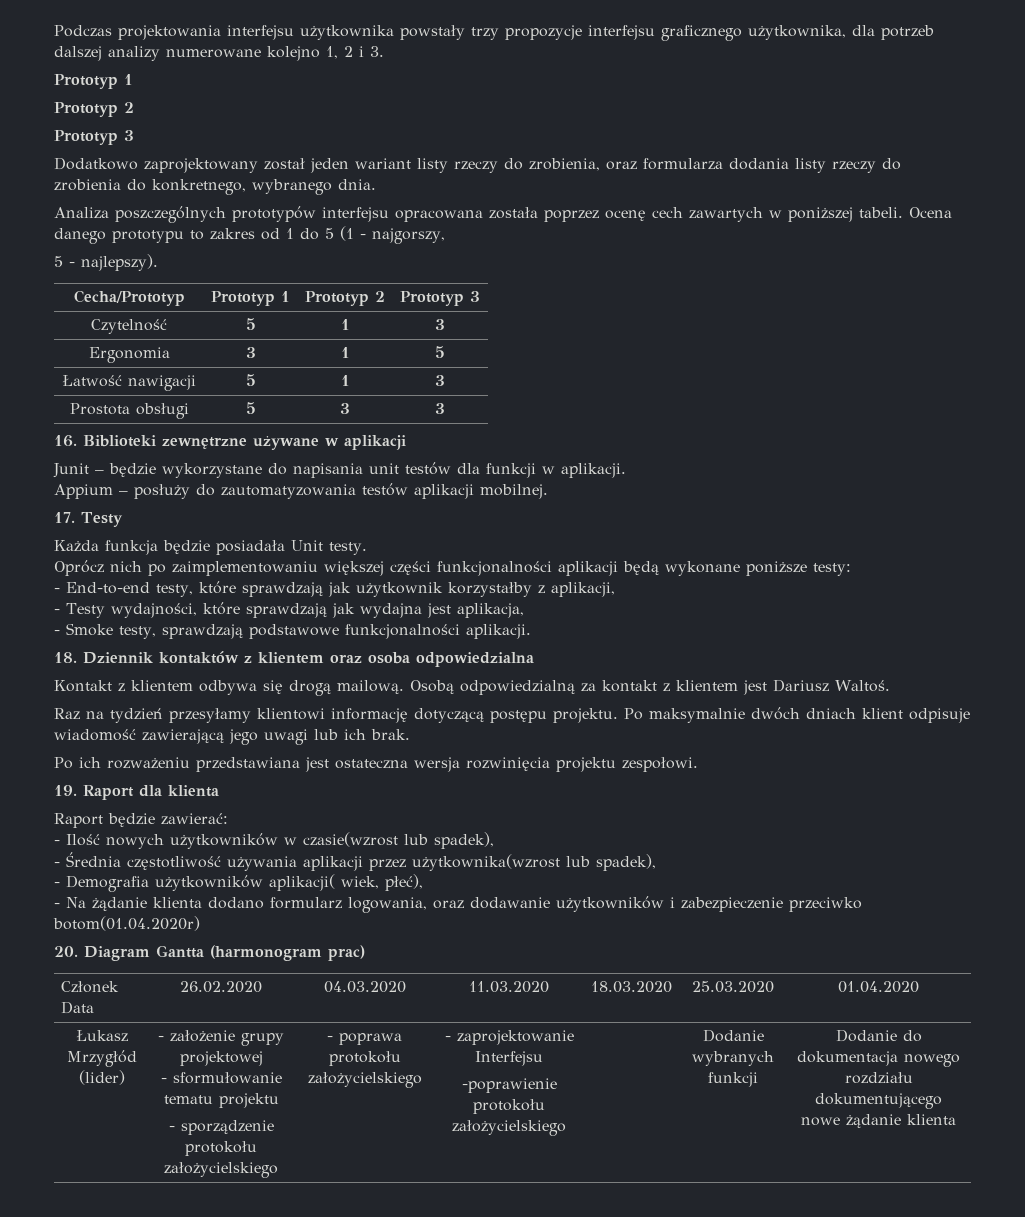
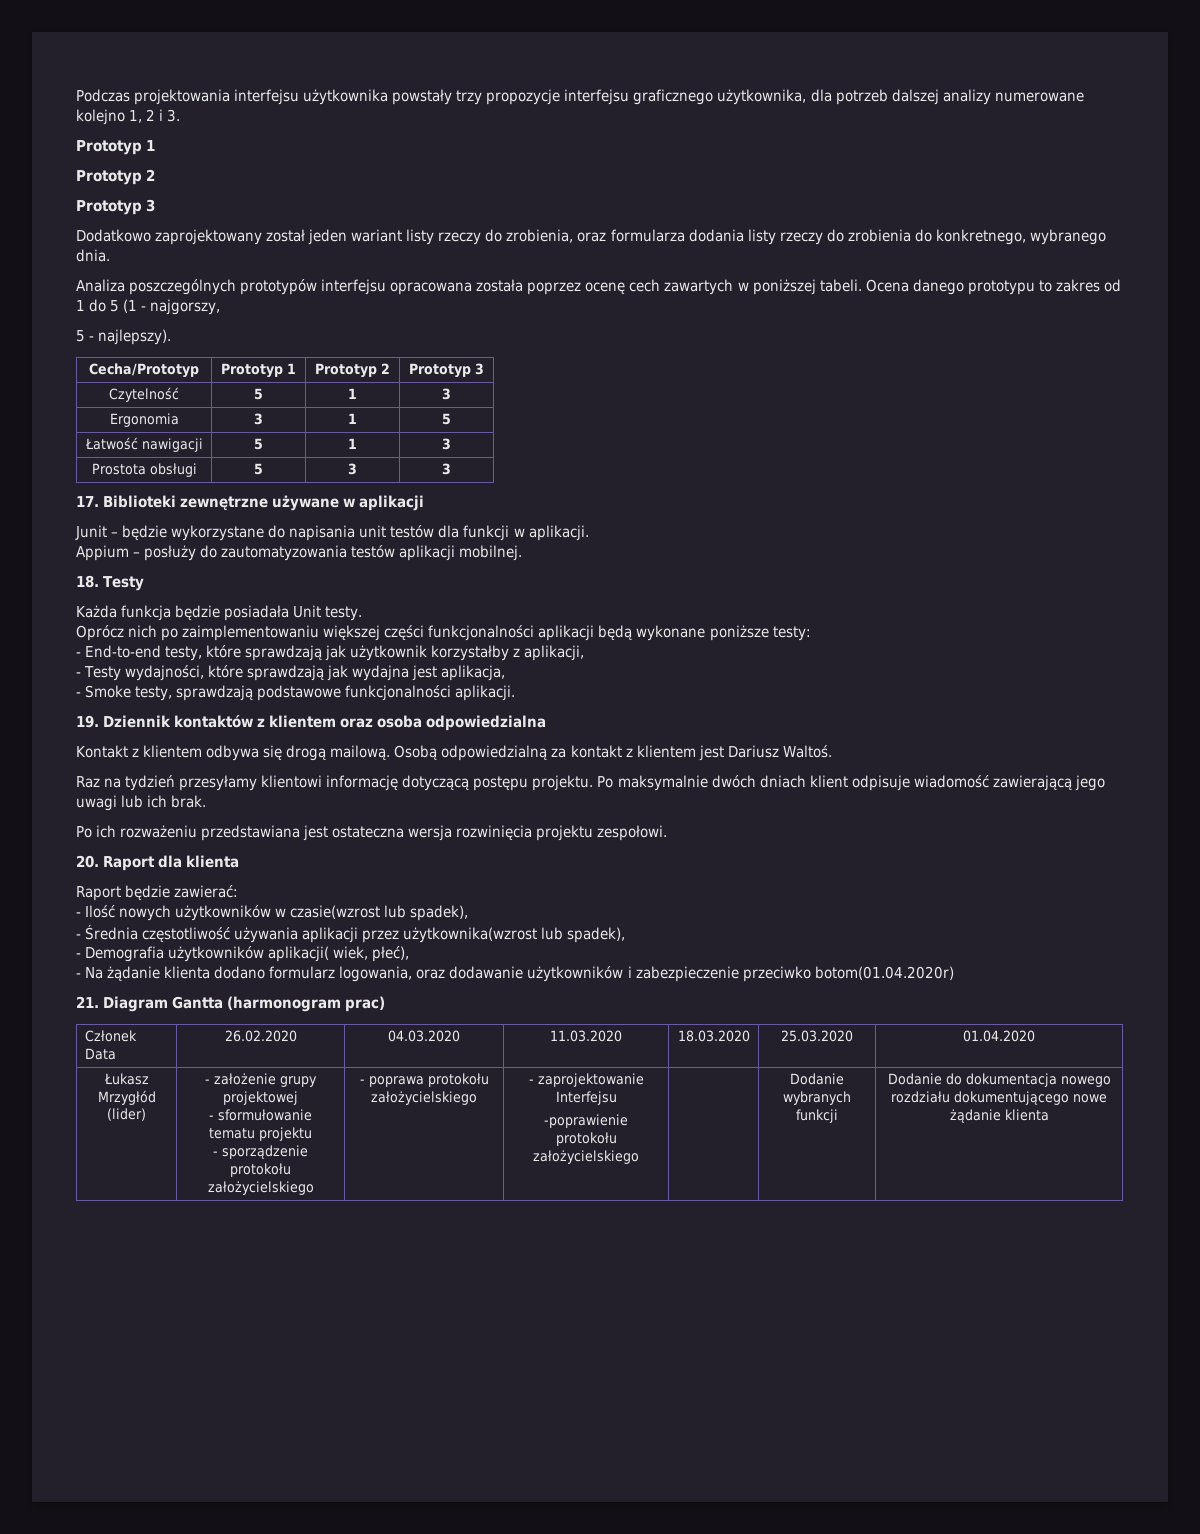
[54,435,77,447] 16. -> [76,496,99,507] 17.
[54,512,75,523] 17. -> [76,575,99,588] 18.
[54,652,77,663] 18. -> [76,715,99,728] 19.
[54,785,77,796] 19. -> [76,855,99,868] 20.
[54,946,78,957] 20. -> [76,996,99,1008] 21.

